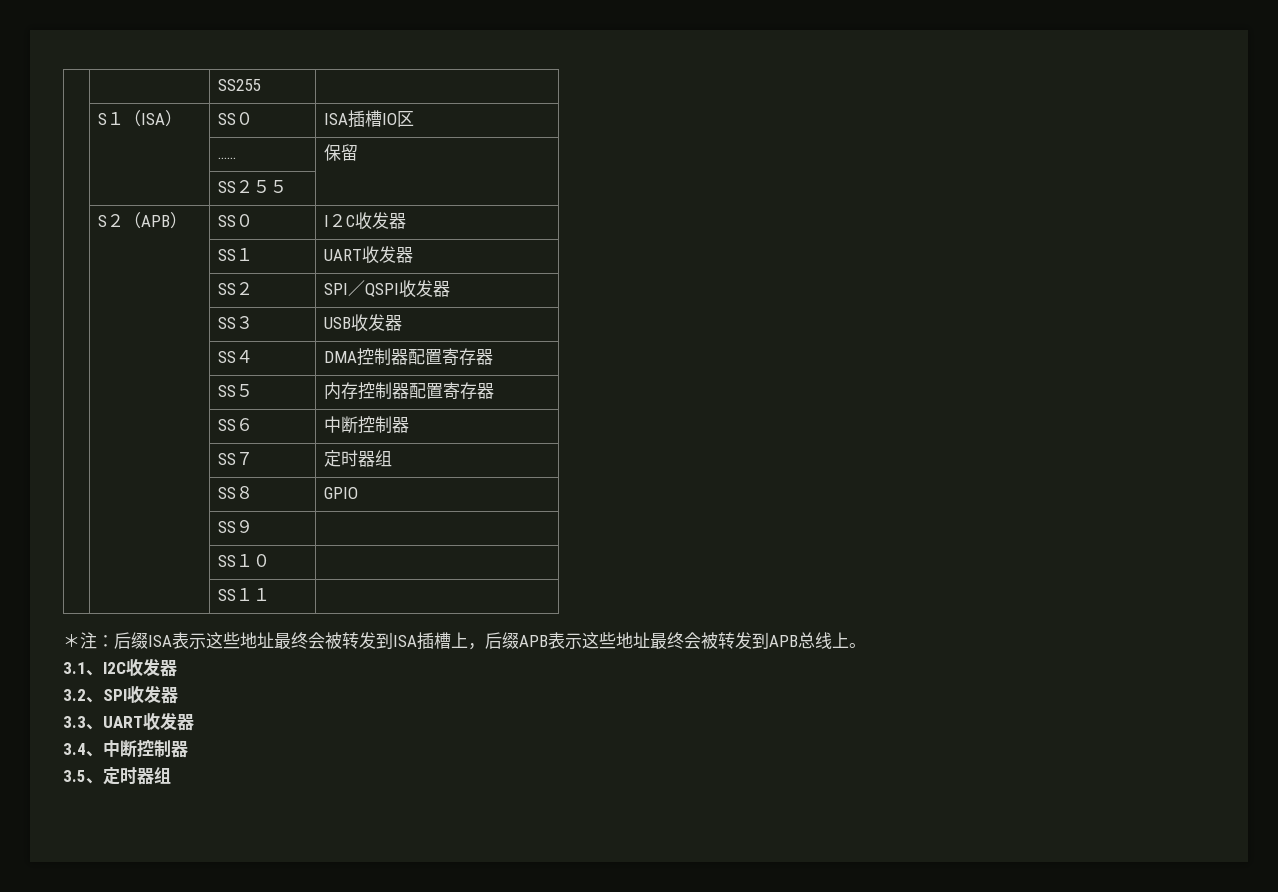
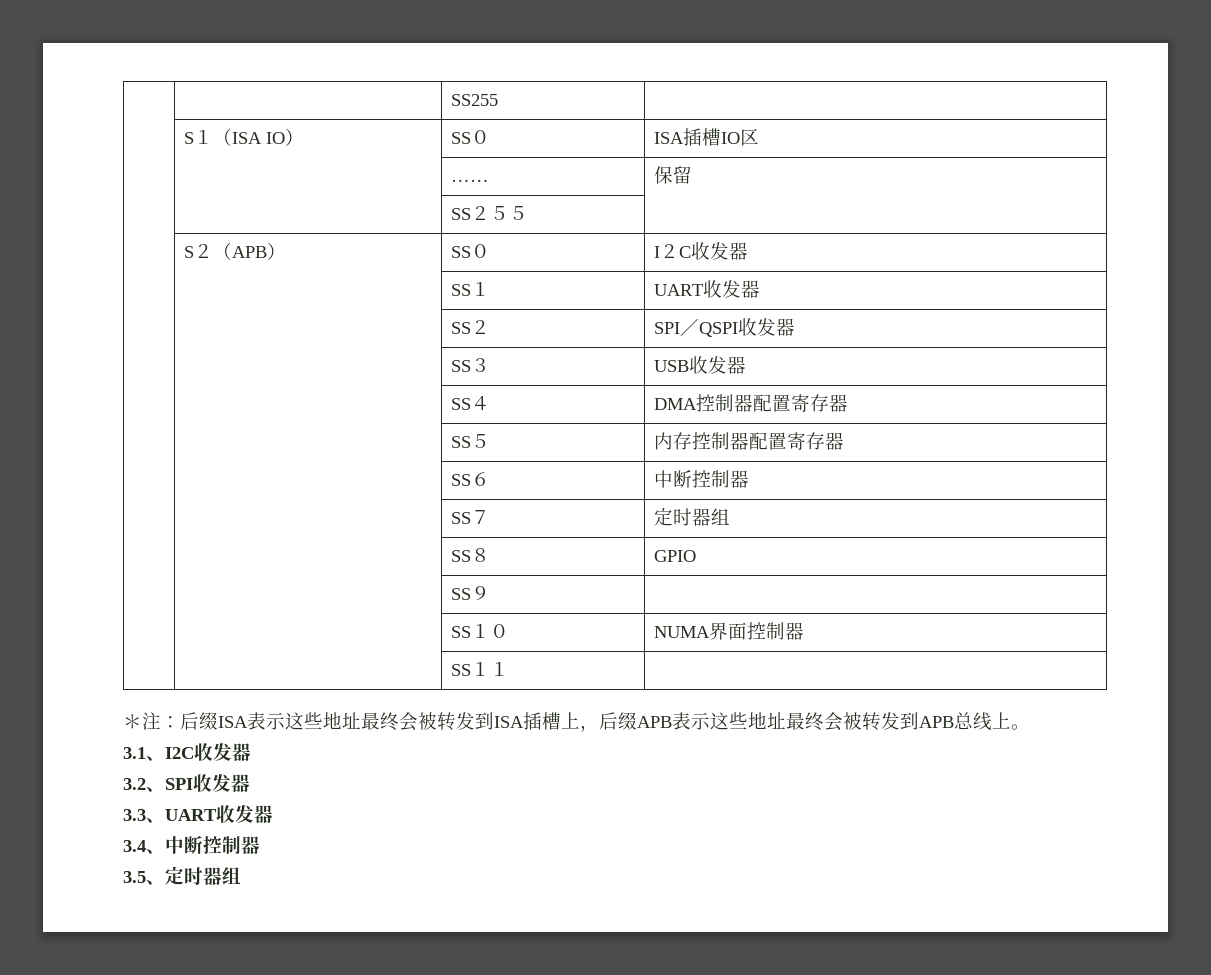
(166, 119) none -> [266,132,286,144] IO
(271, 560) none -> [654,622,805,640] NUMA界面控制器

